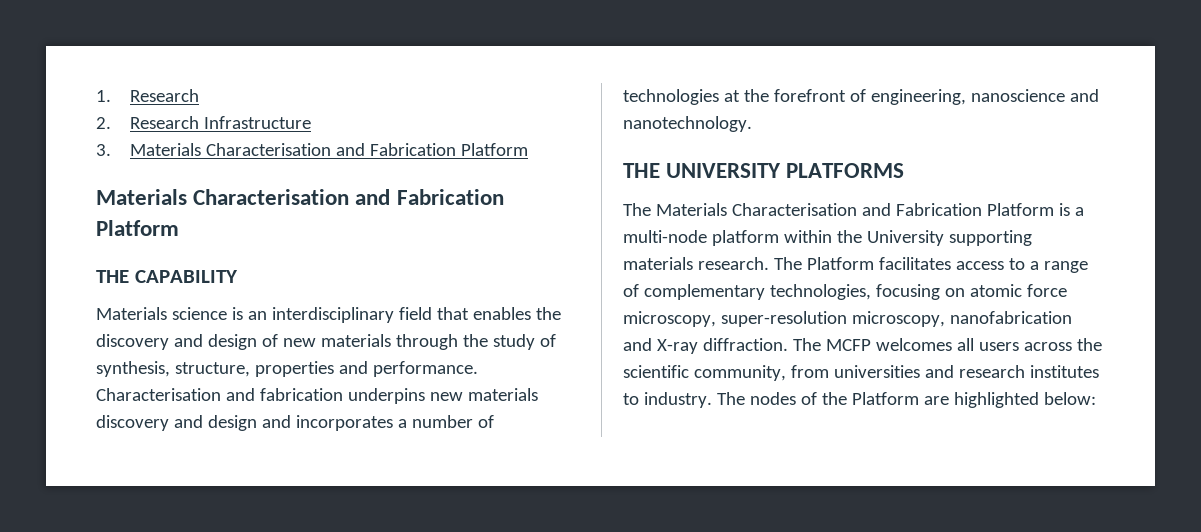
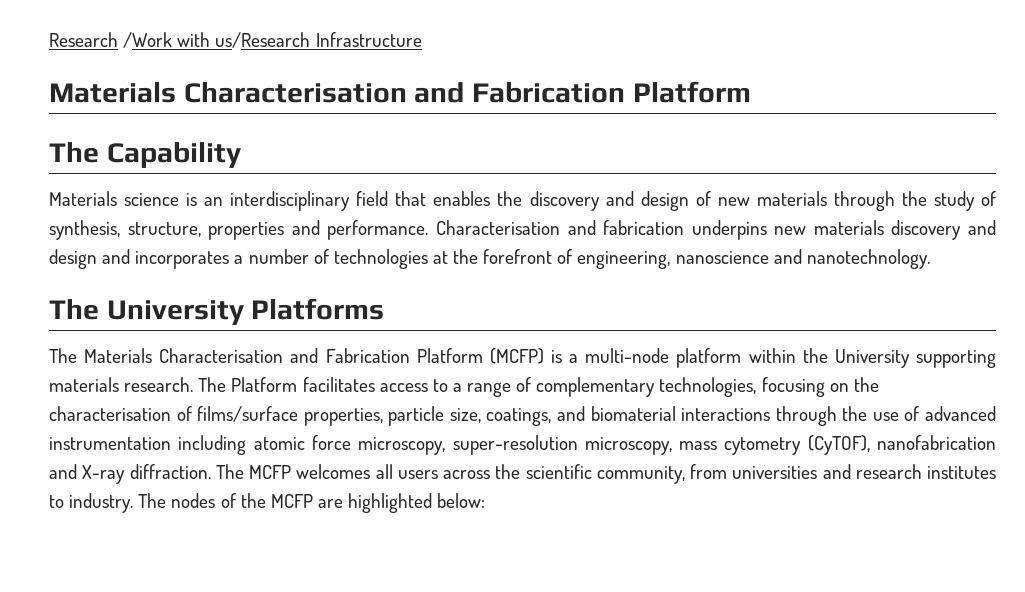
[96,89,200,102] [96,116,312,129] [96,143,529,156] [96,189,504,205] [96,220,179,236] [96,270,238,283] 1. Research // 2. Research Infrastructure // 3. Materials Characterisation and Fabrication Platform // Materials Characterisation and Fabrication Platform // THE CAPABILITY -> [49,32,422,48] [49,81,751,103] [49,142,241,168] Research /Work with us/Research Infrastructure // Materials Characterisation and Fabrication Platform // The Capability
[623,163,905,178] THE UNIVERSITY PLATFORMS -> [49,298,385,325] The University Platforms
(1054, 209) none -> [489,348,544,364] (MCFP)
(965, 292) none -> [853,377,879,392] [49,406,996,426] [49,435,247,455] the characterisation of films/surface properties, particle size, coatings, and biomaterial interactions through the use of advanced instrumentation including
(945, 319) none -> [679,435,870,455] mass cytometry (CyTOF),
[851,392,919,405] Platform -> [270,494,313,508] MCFP

